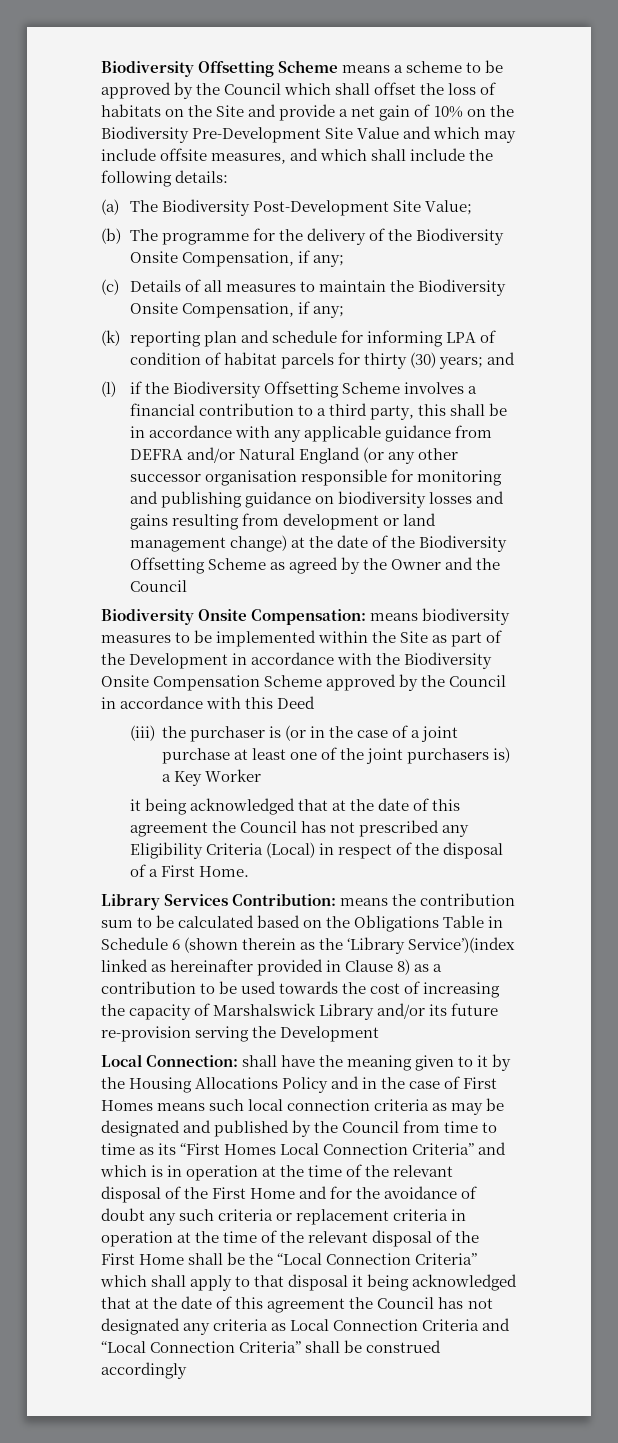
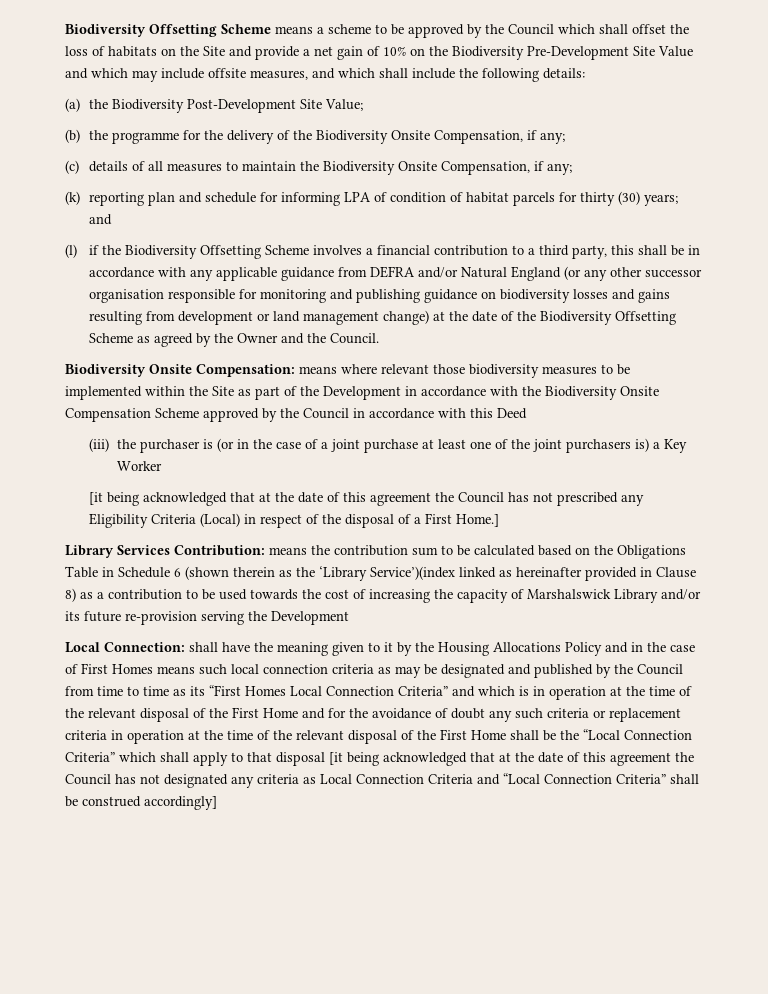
[129,200,158,212] The -> [89,99,109,109] the
[129,229,158,241] The -> [89,130,109,140] the
[129,280,181,292] Details -> [89,161,129,172] details
[129,580,187,592] Council -> [330,333,380,344] Council.
(419, 617) none -> [341,364,465,374] where relevant those
[129,799,141,811] it -> [89,492,104,505] [it
[198,866,249,877] Home. -> [456,514,500,527] Home.]
[352,1275,364,1287] it -> [329,752,343,765] [it
[101,1362,187,1379] accordingly -> [144,796,217,810] accordingly]

